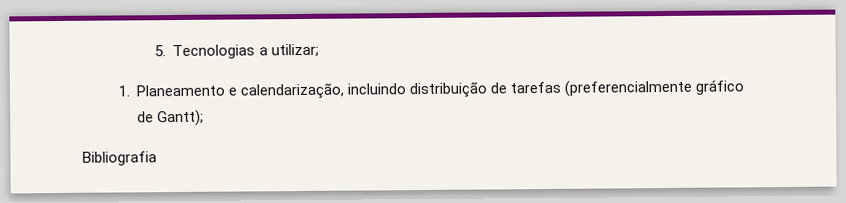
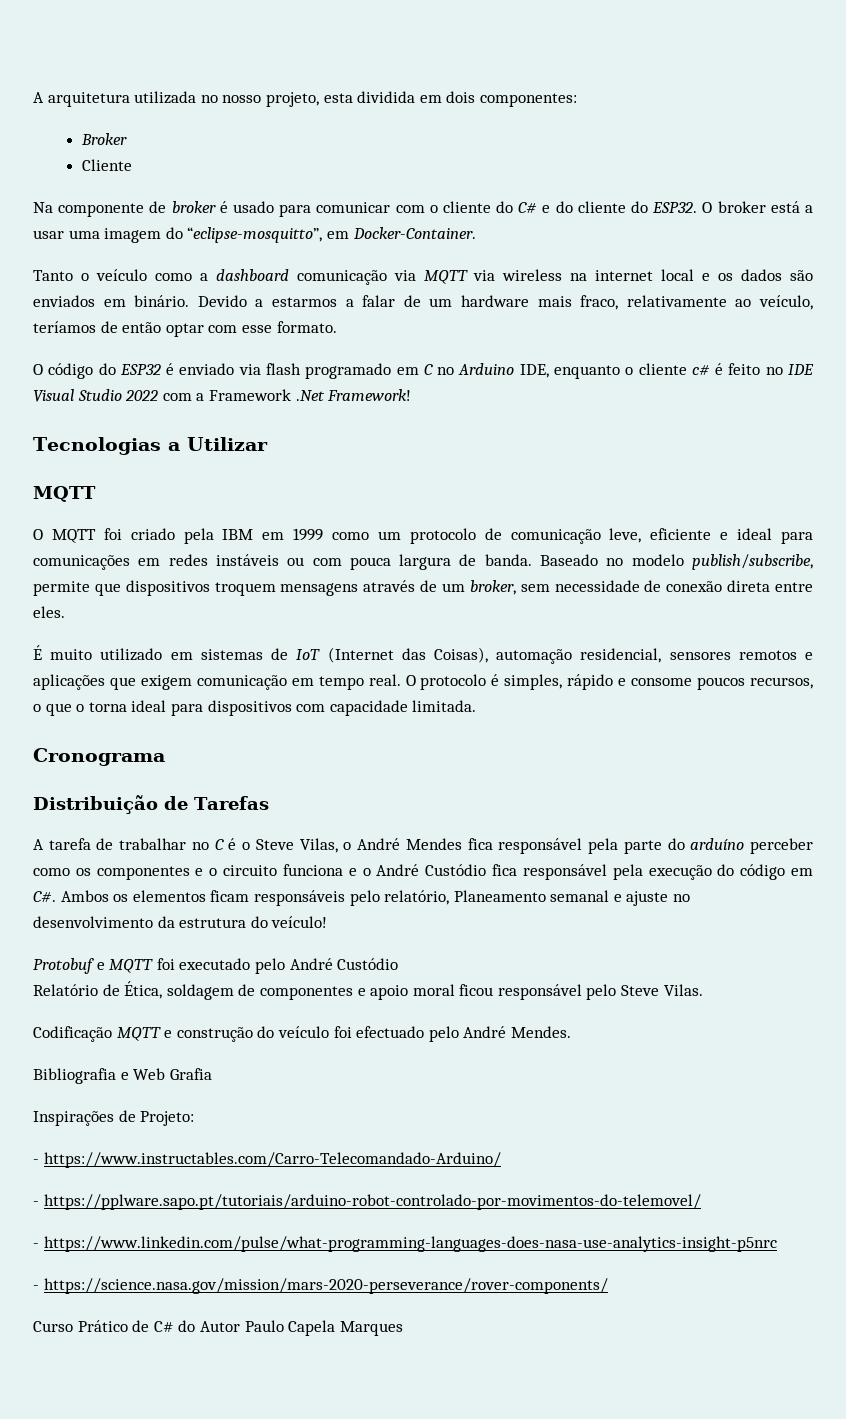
[153,43,319,60] [117,79,745,100] [136,109,205,127] [82,151,157,166] 5. Tecnologias a utilizar; // 1. Planeamento e calendarização, incluindo distribuição de tarefas (preferencialmente gráfico de Gantt); // Bibliografia -> [33,91,577,107] [80,133,127,145] [81,159,132,171] [33,201,813,217] [33,227,476,243] [33,269,814,285] [33,295,814,310] [33,321,337,337] [33,363,815,379] [33,389,412,402] [33,437,268,455] [33,486,96,502] [33,528,813,544] [33,554,813,570] [33,580,813,596] [33,606,65,618] [33,645,813,664] [33,674,813,690] [33,700,477,716] [33,748,165,766] [33,795,269,814] [33,838,813,854] [33,864,814,880] [33,890,691,906] [33,916,328,928] [33,958,399,974] [33,981,703,1000] [33,1026,571,1042] [33,1068,212,1084] [33,1110,195,1126] [33,1152,501,1168] [33,1194,701,1210] [33,1236,777,1252] [33,1278,608,1294] [33,1320,403,1336] A arquitetura utilizada no nosso projeto, esta dividida em dois componentes: // Broker // Cliente // Na componente de broker é usado para comunicar com o cliente do C# e do cliente do ESP32. O broker está a usar uma imagem do “eclipse-mosquitto”, em Docker-Container. // Tanto o veículo como a dashboard comunicação via MQTT via wireless na internet local e os dados são enviados em binário. Devido a estarmos a falar de um hardware mais fraco, relativamente ao veículo, teríamos de então optar com esse formato. // O código do ESP32 é enviado via flash programado em C no Arduino IDE, enquanto o cliente c# é feito no IDE Visual Studio 2022 com a Framework .Net Framework! // Tecnologias a Utilizar // MQTT // O MQTT foi criado pela IBM em 1999 como um protocolo de comunicação leve, eficiente e ideal para comunicações em redes instáveis ou com pouca largura de banda. Baseado no modelo publish/subscribe, permite que dispositivos troquem mensagens através de um broker, sem necessidade de conexão direta entre eles. // É muito utilizado em sistemas de IoT (Internet das Coisas), automação residencial, sensores remotos e aplicações que exigem comunicação em tempo real. O protocolo é simples, rápido e consome poucos recursos, o que o torna ideal para dispositivos com capacidade limitada. // Cronograma // Distribuição de Tarefas // A tarefa de trabalhar no C é o Steve Vilas, o André Mendes fica responsável pela parte do arduíno perceber como os componentes e o circuito funciona e o André Custódio fica responsável pela execução do código em C#. Ambos os elementos ficam responsáveis pelo relatório, Planeamento semanal e ajuste no desenvolvimento da estrutura do veículo! // Protobuf e MQTT foi executado pelo André Custódio // Relatório de Ética, soldagem de componentes e apoio moral ficou responsável pelo Steve Vilas. // Codificação MQTT e construção do veículo foi efectuado pelo André Mendes. // Bibliografia e Web Grafia // Inspirações de Projeto: // - https://www.instructables.com/Carro-Telecomandado-Arduino/ // - https://pplware.sapo.pt/tutoriais/arduino-robot-controlado-por-movimentos-do-telemovel/ // - https://www.linkedin.com/pulse/what-programming-languages-does-nasa-use-analytics-insight-p5nrc // - https://science.nasa.gov/mission/mars-2020-perseverance/rover-components/ // Curso Prático de C# do Autor Paulo Capela Marques

